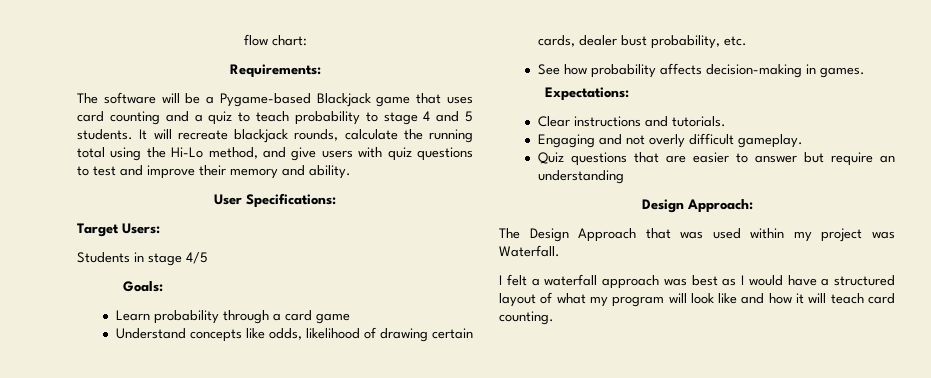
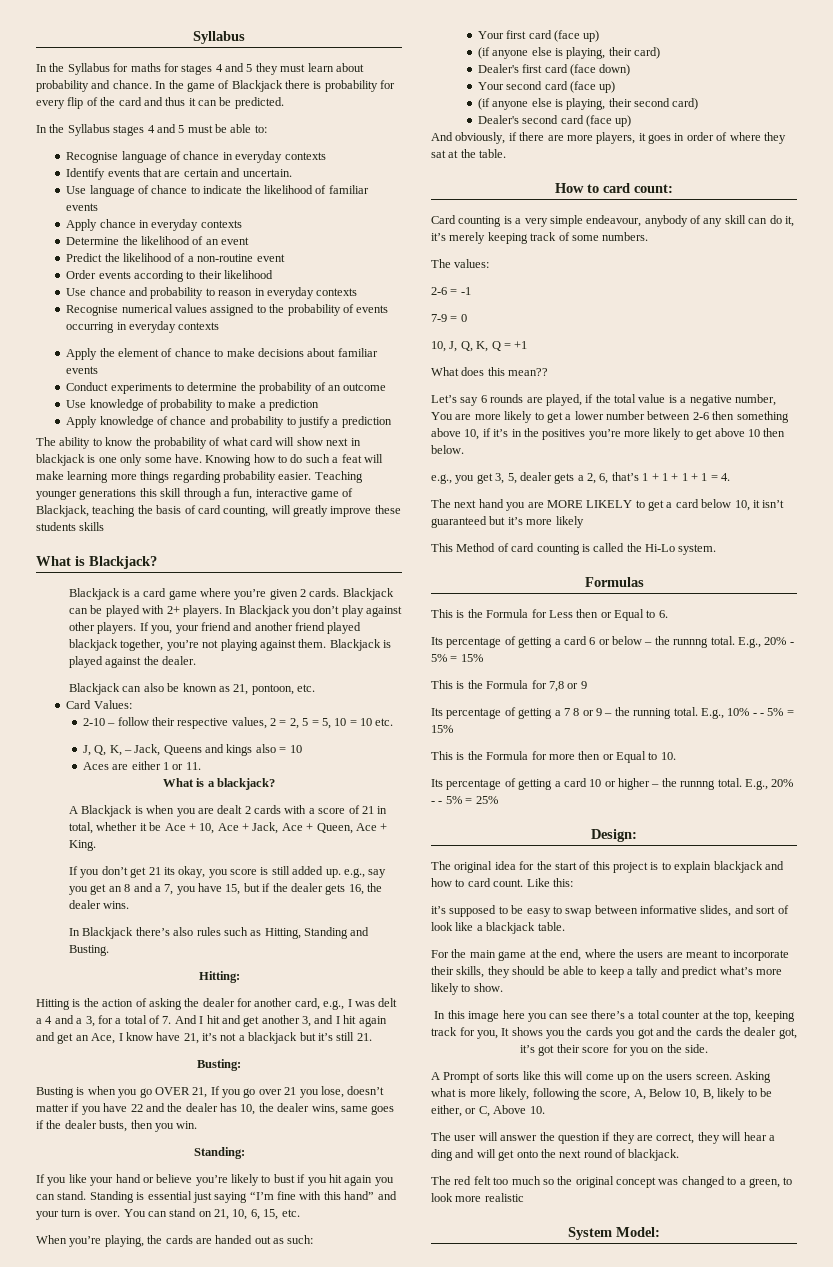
[243,34,307,46] [229,64,321,78] [77,92,473,107] [77,111,473,125] [77,129,473,143] [77,147,473,161] [77,165,351,179] [214,193,336,208] [77,223,160,237] [77,252,208,266] [123,281,164,292] [115,310,350,324] [115,327,473,342] [537,35,747,49] [537,63,865,78] [545,87,630,101] [537,116,726,127] [537,133,803,148] [537,152,895,166] [537,170,624,184] [641,199,753,213] [499,228,895,242] [499,245,560,257] [499,274,895,289] [499,292,896,307] [499,311,554,325] flow chart: // Requirements: // The software will be a Pygame-based Blackjack game that uses card counting and a quiz to teach probability to stage 4 and 5 students. It will recreate blackjack rounds, calculate the running total using the Hi-Lo method, and give users with quiz questions to test and improve their memory and ability. // User Specifications: // Target Users: // Students in stage 4/5 // Goals: // Learn probability through a card game // Understand concepts like odds, likelihood of drawing certain cards, dealer bust probability, etc. // See how probability affects decision-making in games. // Expectations: // Clear instructions and tutorials. // Engaging and not overly difficult gameplay. // Quiz questions that are easier to answer but require an understanding // Design Approach: // The Design Approach that was used within my project was Waterfall. // I felt a waterfall approach was best as I would have a structured layout of what my program will look like and how it will teach card counting. -> [193,31,245,44] [36,63,364,75] [36,80,396,92] [36,97,284,109] [36,124,267,136] [66,151,326,163] [66,168,292,180] [66,185,369,197] [66,203,99,211] [66,219,242,231] [66,236,250,245] [66,253,285,262] [66,270,274,282] [66,287,358,299] [66,304,389,316] [66,321,220,333] [66,348,378,360] [66,366,99,374] [66,382,387,394] [66,399,319,411] [66,416,392,428] [36,437,361,449] [36,454,383,466] [36,471,363,483] [36,488,354,500] [36,505,401,517] [36,522,105,531] [36,556,157,569] [69,588,394,600] [69,605,403,617] [69,622,362,634] [69,639,392,651] [69,656,197,668] [69,683,316,695] [66,700,132,709] [82,717,394,729] [82,744,302,756] [82,761,201,770] [162,778,276,790] [69,805,388,817] [69,822,388,834] [69,840,97,851] [69,866,387,878] [69,883,383,895] [69,900,130,909] [69,927,370,939] [69,945,110,956] [198,971,240,983] [36,998,398,1010] [36,1015,387,1027] [36,1032,372,1044] [197,1059,241,1071] [36,1086,385,1098] [36,1103,395,1115] [36,1120,198,1132] [193,1147,245,1159] [36,1174,394,1186] [36,1191,397,1203] [36,1208,300,1220] [36,1235,314,1247] [477,30,600,42] [477,47,661,59] [477,64,631,76] [477,81,616,93] [477,98,699,110] [477,115,632,127] [431,132,786,144] [431,149,507,158] [555,183,673,193] [431,215,794,227] [431,232,649,244] [431,259,490,268] [431,287,471,295] [431,314,467,322] [431,341,528,352] [431,367,549,376] [431,394,776,406] [431,411,789,423] [431,428,786,440] [431,445,464,454] [431,472,731,484] [431,499,785,511] [431,516,584,528] [431,543,717,555] [584,577,644,587] [431,609,668,621] [431,636,794,648] [431,654,483,662] [431,680,587,692] [431,707,794,719] [431,725,453,733] [431,751,676,763] [431,778,794,790] [431,796,498,804] [591,829,637,842] [431,861,784,873] [431,878,573,887] [431,905,789,917] [431,922,565,934] [431,949,789,961] [431,966,782,978] [431,983,503,995] [434,1010,795,1022] [431,1027,797,1039] [520,1044,708,1056] [431,1071,771,1083] [431,1088,772,1100] [431,1105,545,1117] [431,1132,775,1144] [431,1149,680,1161] [431,1176,793,1188] [431,1193,524,1202] [568,1227,660,1240] Syllabus // In the Syllabus for maths for stages 4 and 5 they must learn about probability and chance. In the game of Blackjack there is probability for every flip of the card and thus it can be predicted. // In the Syllabus stages 4 and 5 must be able to: // Recognise language of chance in everyday contexts // Identify events that are certain and uncertain. // Use language of chance to indicate the likelihood of familiar events // Apply chance in everyday contexts // Determine the likelihood of an event // Predict the likelihood of a non-routine event // Order events according to their likelihood // Use chance and probability to reason in everyday contexts // Recognise numerical values assigned to the probability of events occurring in everyday contexts // Apply the element of chance to make decisions about familiar events // Conduct experiments to determine the probability of an outcome // Use knowledge of probability to make a prediction // Apply knowledge of chance and probability to justify a prediction // The ability to know the probability of what card will show next in blackjack is one only some have. Knowing how to do such a feat will make learning more things regarding probability easier. Teaching younger generations this skill through a fun, interactive game of Blackjack, teaching the basis of card counting, will greatly improve these students skills // What is Blackjack? // Blackjack is a card game where you’re given 2 cards. Blackjack can be played with 2+ players. In Blackjack you don’t play against other players. If you, your friend and another friend played blackjack together, you’re not playing against them. Blackjack is played against the dealer. // Blackjack can also be known as 21, pontoon, etc. // Card Values: // 2-10 – follow their respective values, 2 = 2, 5 = 5, 10 = 10 etc. // J, Q, K, – Jack, Queens and kings also = 10 // Aces are either 1 or 11. // What is a blackjack? // A Blackjack is when you are dealt 2 cards with a score of 21 in total, whether it be Ace + 10, Ace + Jack, Ace + Queen, Ace + King. // If you don’t get 21 its okay, you score is still added up. e.g., say you get an 8 and a 7, you have 15, but if the dealer gets 16, the dealer wins. // In Blackjack there’s also rules such as Hitting, Standing and Busting. // Hitting: // Hitting is the action of asking the dealer for another card, e.g., I was delt a 4 and a 3, for a total of 7. And I hit and get another 3, and I hit again and get an Ace, I know have 21, it’s not a blackjack but it’s still 21. // Busting: // Busting is when you go OVER 21, If you go over 21 you lose, doesn’t matter if you have 22 and the dealer has 10, the dealer wins, same goes if the dealer busts, then you win. // Standing: // If you like your hand or believe you’re likely to bust if you hit again you can stand. Standing is essential just saying “I’m fine with this hand” and your turn is over. You can stand on 21, 10, 6, 15, etc. // When you’re playing, the cards are handed out as such: // Your first card (face up) // (if anyone else is playing, their card) // Dealer's first card (face down) // Your second card (face up) // (if anyone else is playing, their second card) // Dealer's second card (face up) // And obviously, if there are more players, it goes in order of where they sat at the table. // How to card count: // Card counting is a very simple endeavour, anybody of any skill can do it, it’s merely keeping track of some numbers. // The values: // 2-6 = -1 // 7-9 = 0 // 10, J, Q, K, Q = +1 // What does this mean?? // Let’s say 6 rounds are played, if the total value is a negative number, You are more likely to get a lower number between 2-6 then something above 10, if it’s in the positives you’re more likely to get above 10 then below. // e.g., you get 3, 5, dealer gets a 2, 6, that’s 1 + 1 + 1 + 1 = 4. // The next hand you are MORE LIKELY to get a card below 10, it isn’t guaranteed but it’s more likely // This Method of card counting is called the Hi-Lo system. // Formulas // This is the Formula for Less then or Equal to 6. // Its percentage of getting a card 6 or below – the runnng total. E.g., 20% - 5% = 15% // This is the Formula for 7,8 or 9 // Its percentage of getting a 7 8 or 9 – the running total. E.g., 10% - - 5% = 15% // This is the Formula for more then or Equal to 10. // Its percentage of getting a card 10 or higher – the runnng total. E.g., 20% - - 5% = 25% // Design: // The original idea for the start of this project is to explain blackjack and how to card count. Like this: // it’s supposed to be easy to swap between informative slides, and sort of look like a blackjack table. // For the main game at the end, where the users are meant to incorporate their skills, they should be able to keep a tally and predict what’s more likely to show. // In this image here you can see there’s a total counter at the top, keeping track for you, It shows you the cards you got and the cards the dealer got, it’s got their score for you on the side. // A Prompt of sorts like this will come up on the users screen. Asking what is more likely, following the score, A, Below 10, B, likely to be either, or C, Above 10. // The user will answer the question if they are correct, they will hear a ding and will get onto the next round of blackjack. // The red felt too much so the original concept was changed to a green, to look more realistic // System Model:

